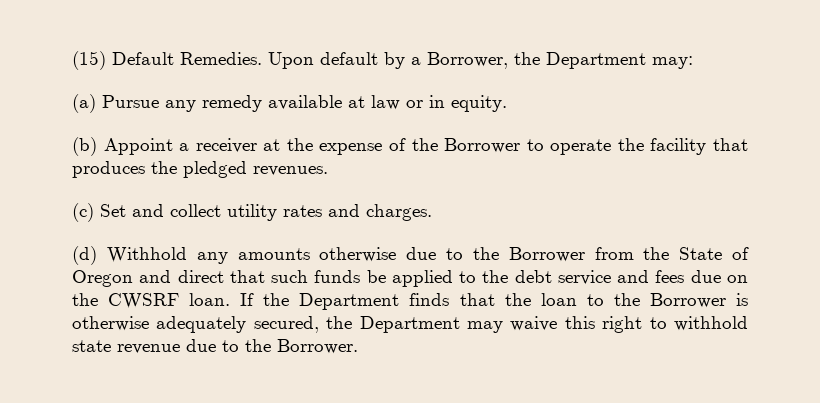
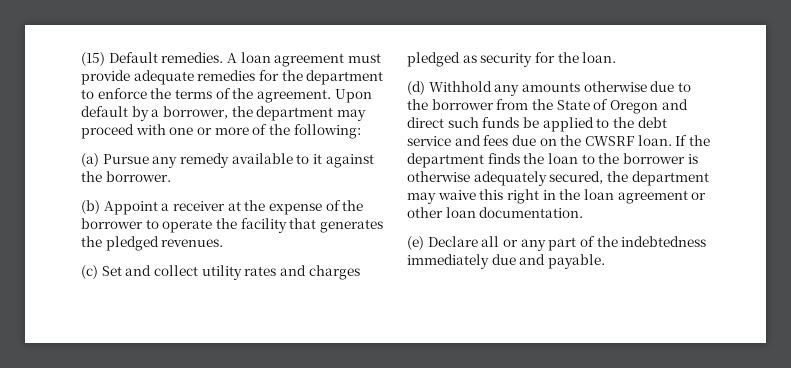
[180,52,693,69] Remedies. Upon default by a Borrower, the Department may: -> [161,52,381,67] [81,70,384,85] [81,88,372,103] [81,106,366,121] [81,124,361,139] remedies. A loan agreement must provide adequate remedies for the department to enforce the terms of the agreement. Upon default by a borrower, the department may proceed with one or more of the following:
[348,95,507,112] at law or in equity. -> [296,154,374,168] [81,171,171,182] to it against the borrower.
[444,138,521,153] Borrower -> [81,218,143,229] borrower
[72,161,145,178] produces -> [319,219,383,233] generates
[366,204,432,221] charges. -> [308,265,360,280] [407,52,617,67] charges pledged as security for the loan.
[508,247,585,262] Borrower -> [431,99,494,110] borrower
[229,270,265,283] that -> (444, 122) none
[299,293,495,310] Department finds that -> [407,153,520,168] department finds
[649,293,726,308] Borrower -> [622,153,685,164] borrower
[359,316,460,333] Department -> [631,171,709,186] department
[649,316,748,331] [72,339,358,354] to withhold state revenue due to the Borrower. -> [542,189,707,204] [407,207,584,218] [407,236,707,251] [407,254,605,269] in the loan agreement or other loan documentation. // (e) Declare all or any part of the indebtedness immediately due and payable.

